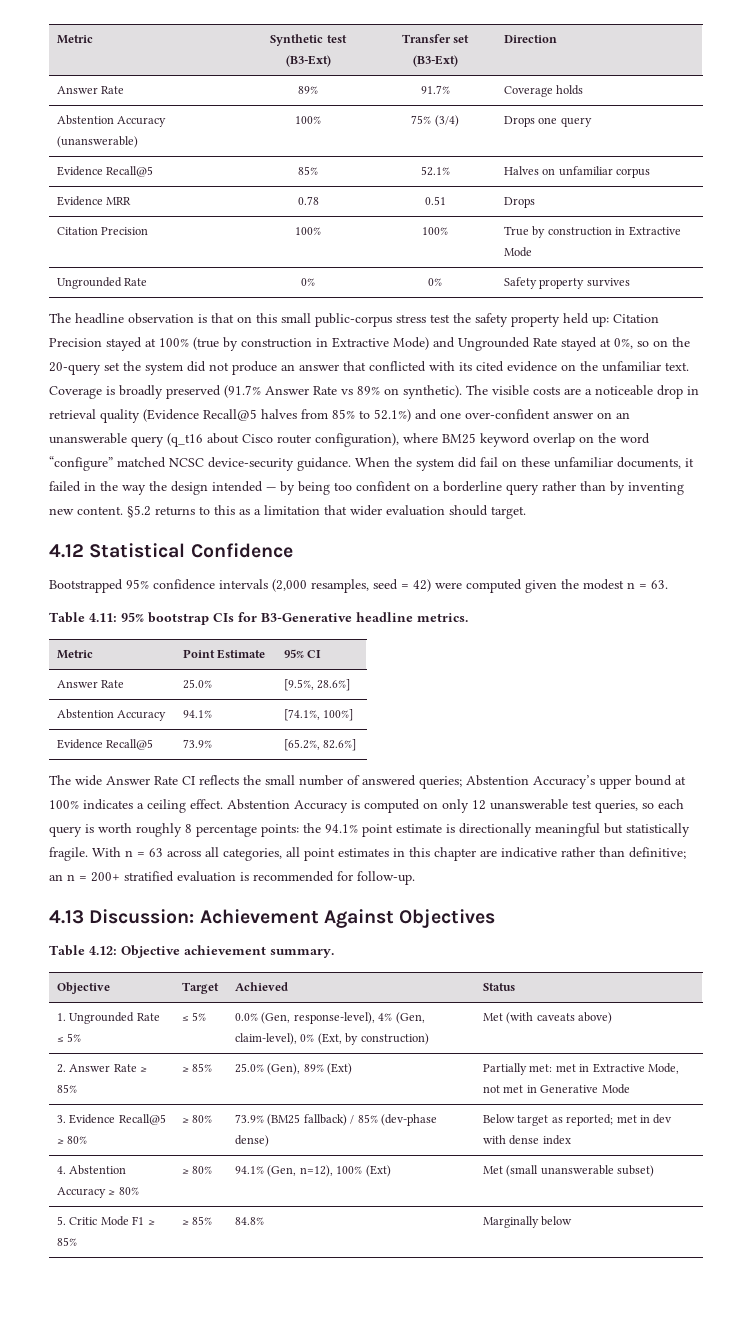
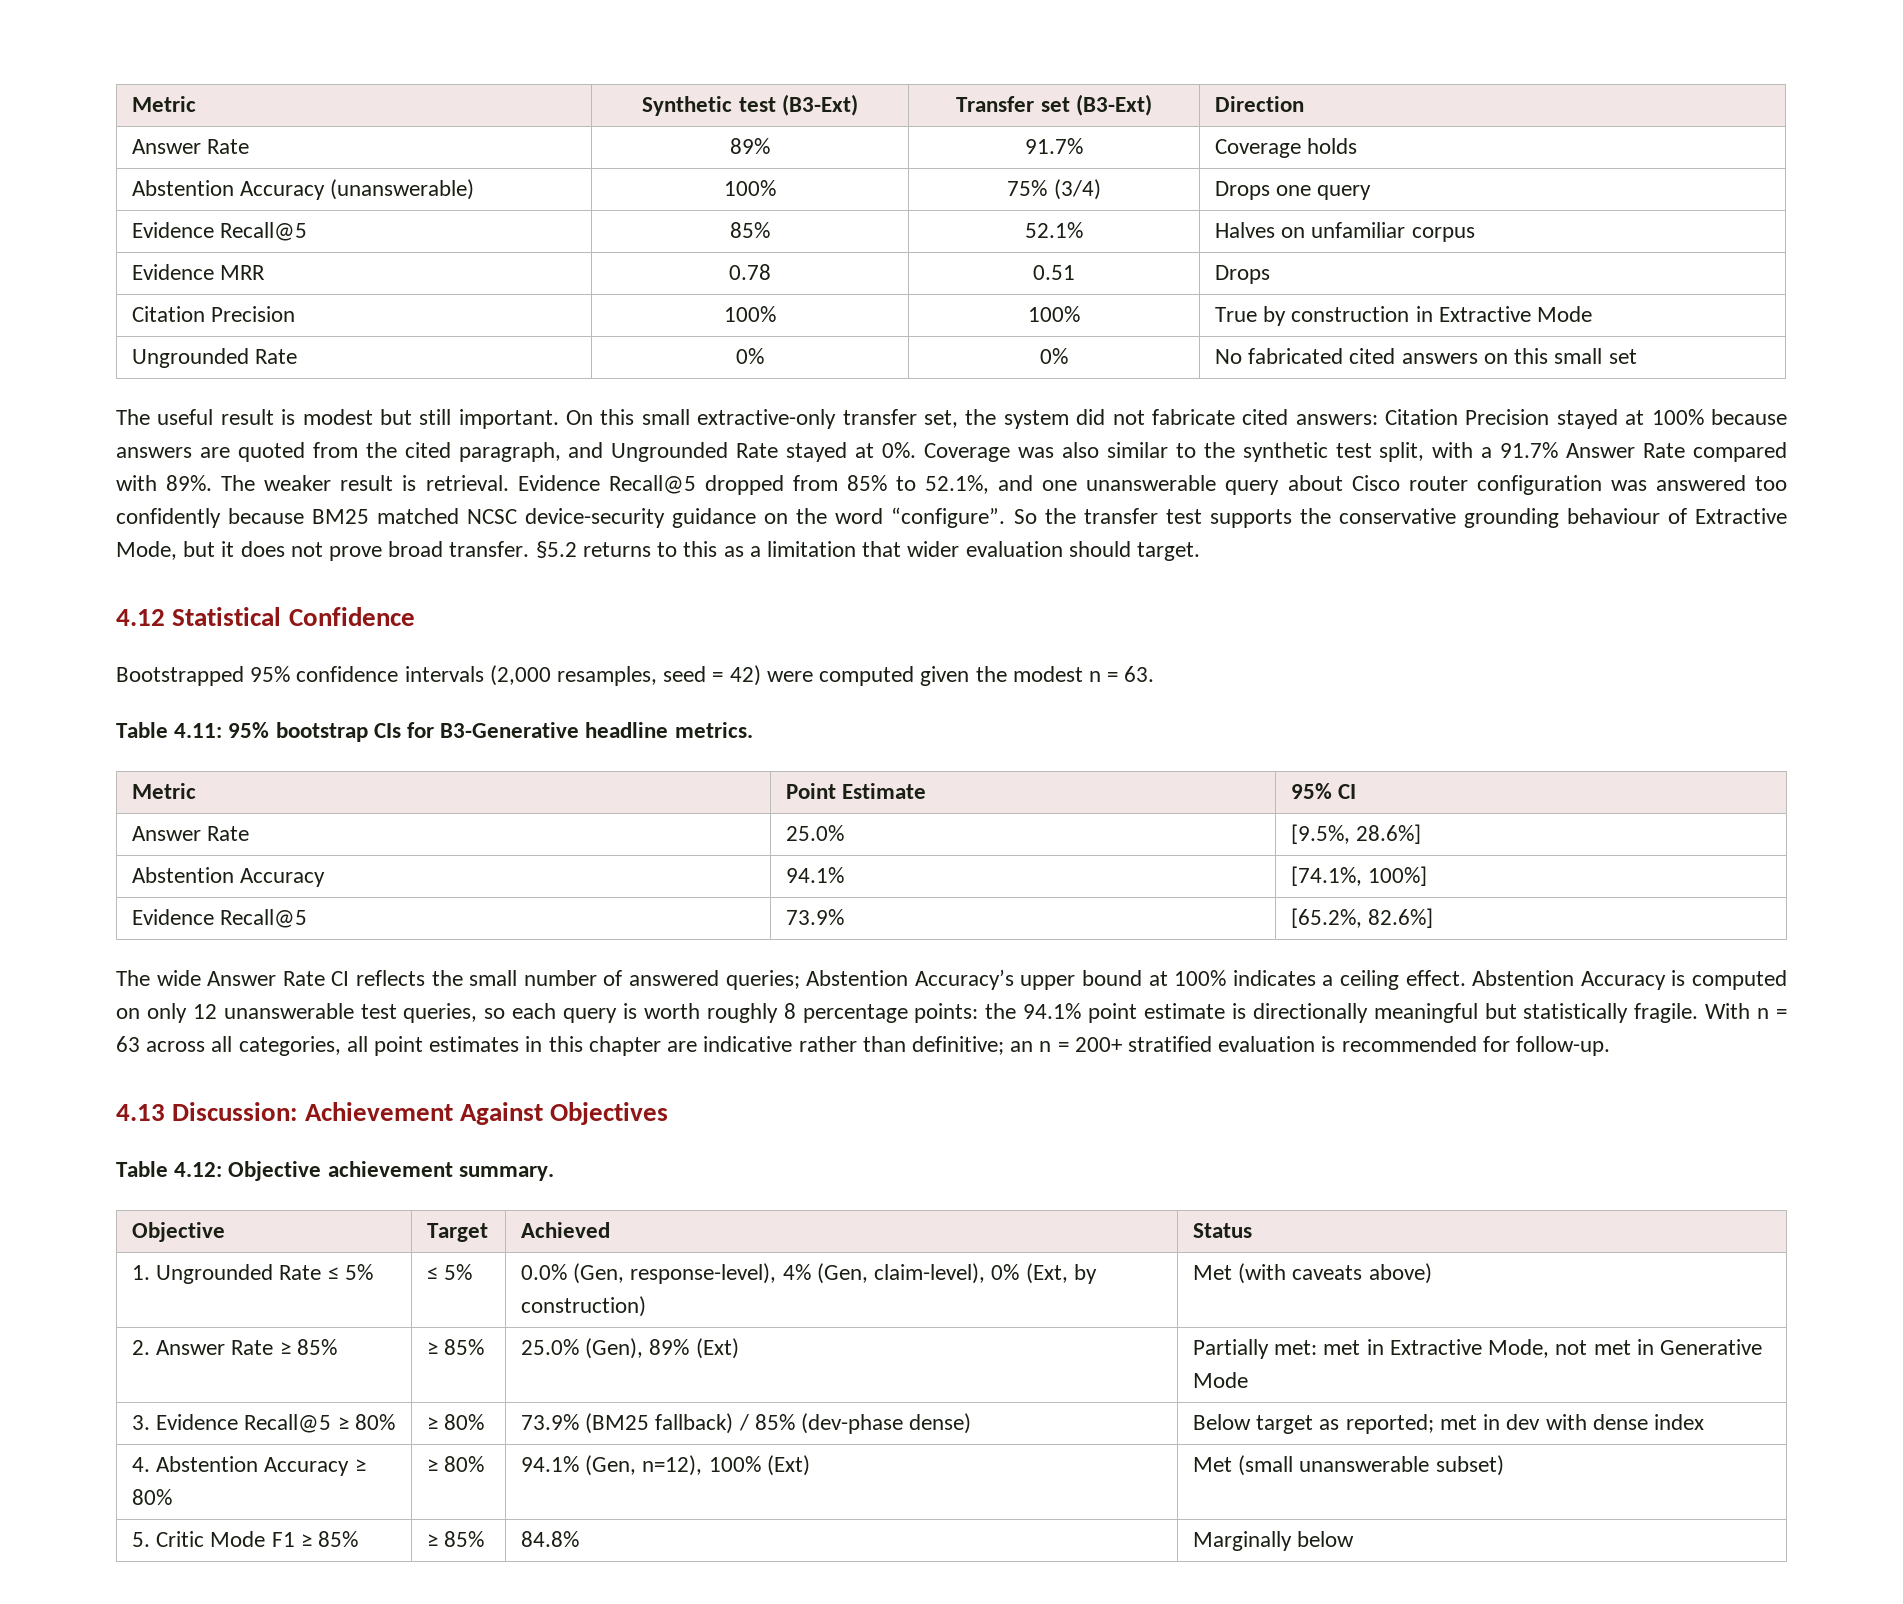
[504,277,630,289] [49,313,609,327] Safety property survives // The headline observation is that on this small public-corpus stress test the safety property held up: -> [1215,348,1637,364] [116,409,1378,429] No fabricated cited answers on this small set // The useful result is modest but still important. On this small extractive-only transfer set, the system did not fabricate cited answers:
[193,337,429,351] (true by construction in Extractive Mode) -> [1711,409,1788,425] [116,442,561,462] because answers are quoted from the cited paragraph,
[614,337,690,349] [49,361,689,375] [49,385,699,399] [49,409,297,423] 0%, so on the 20-query set the system did not produce an answer that conflicted with its cited evidence on the unfamiliar text. Coverage is broadly preserved (91.7% Answer Rate vs 89% on synthetic). The visible costs are a noticeable drop in retrieval quality (Evidence Recall@5 halves -> [882,442,1787,462] [116,475,784,495] 0%. Coverage was also similar to the synthetic test split, with a 91.7% Answer Rate compared with 89%. The weaker result is retrieval. Evidence Recall@5 dropped
[374,409,411,422] 52.1%) -> [925,475,990,494] 52.1%,
[465,409,630,420] over-confident answer on an -> (1078, 485) none
[167,433,203,447] (q_t16 -> (1280, 487) none
[315,433,650,447] [49,456,694,471] [49,481,684,495] [49,506,123,515] configuration), where BM25 keyword overlap on the word “configure” matched NCSC device-security guidance. When the system did fail on these unfamiliar documents, it failed in the way the design intended — by being too confident on a borderline query rather than by inventing new content. -> [1476,475,1787,495] [116,507,1787,528] [116,541,530,561] configuration was answered too confidently because BM25 matched NCSC device-security guidance on the word “configure”. So the transfer test supports the conservative grounding behaviour of Extractive Mode, but it does not prove broad transfer.

